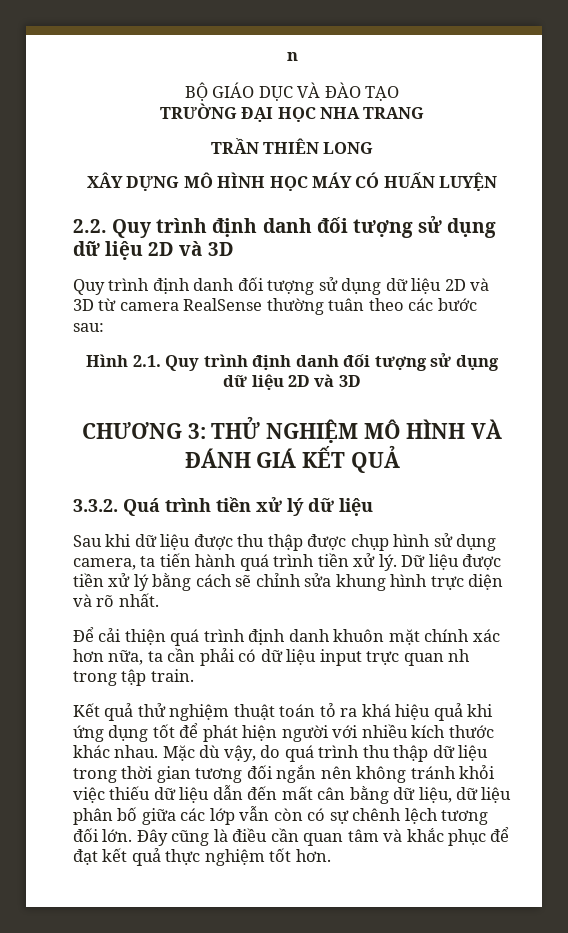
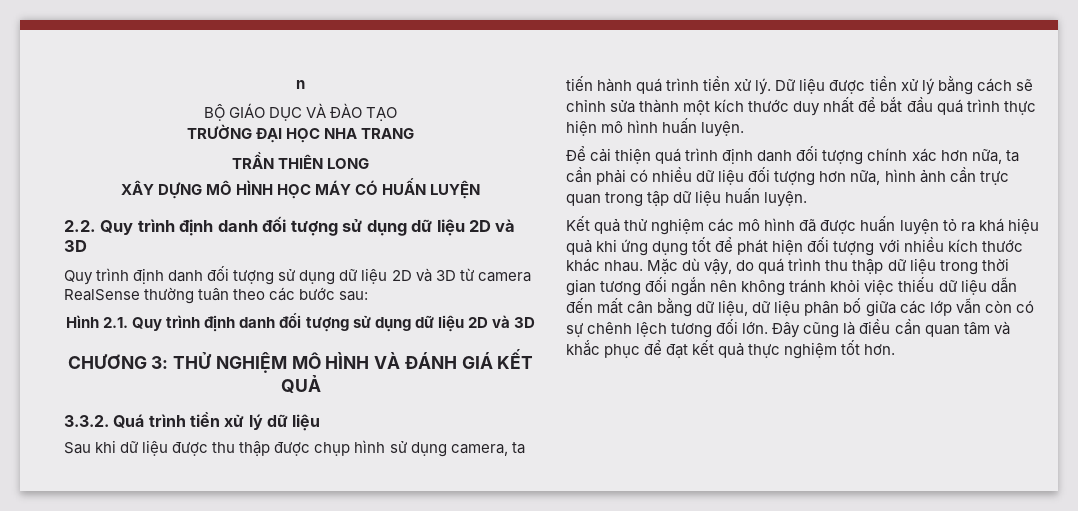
[335,574,504,591] [73,593,159,607] khung hình trực diện và rõ nhất. -> [639,97,1036,116] [566,118,745,137] thành một kích thước duy nhất để bắt đầu quá trình thực hiện mô hình huấn luyện.
[333,629,420,645] khuôn mặt -> [796,146,864,165] đối tượng
[260,649,362,666] dữ liệu input -> [652,167,976,186] nhiều dữ liệu đối tượng hơn nữa, hình ảnh cần
[448,649,471,662] nh -> (601, 200) none
[150,669,194,682] train. -> [673,188,808,207] dữ liệu huấn luyện.
[233,704,316,720] thuật toán -> [708,216,939,235] các mô hình đã được huấn luyện
[281,725,329,742] người -> [807,237,875,256] đối tượng

